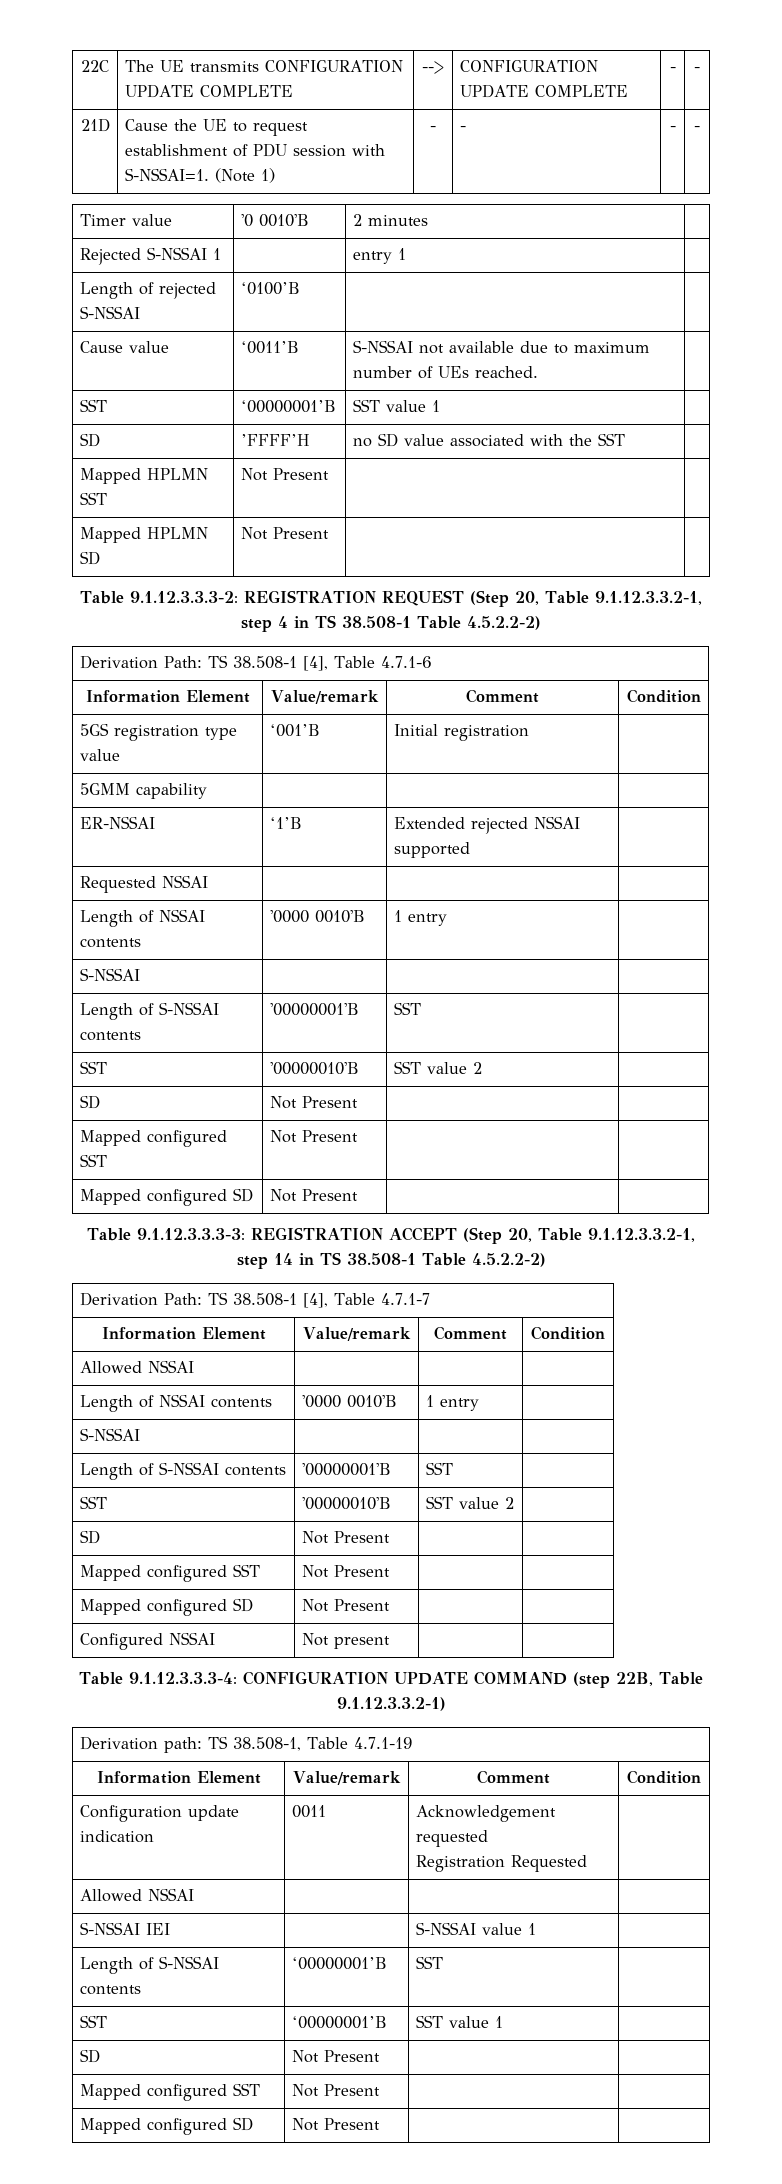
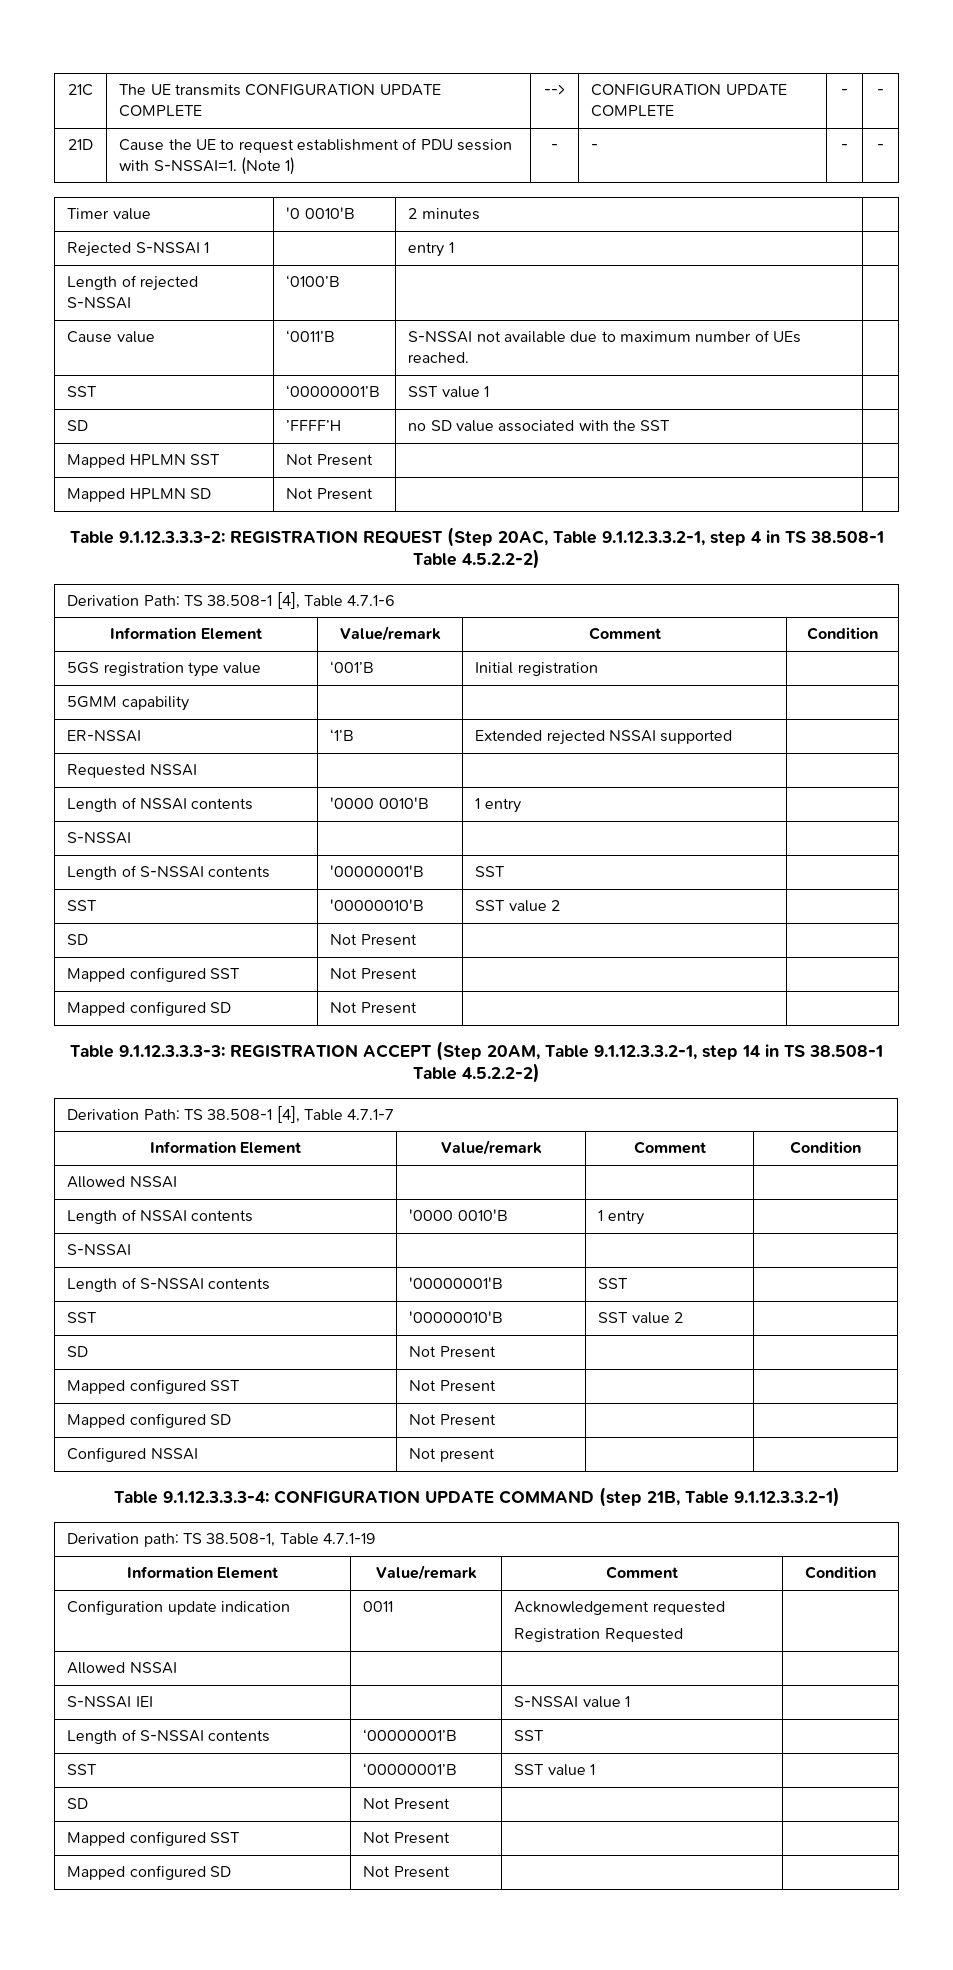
[81,60,109,72] 22C -> [68,84,93,96] 21C
[514,591,539,605] 20, -> [497,530,548,546] 20AC,
[507,1228,532,1242] 20, -> [487,1045,540,1060] 20AM,
[616,1672,654,1686] 22B, -> [646,1491,680,1506] 21B,

